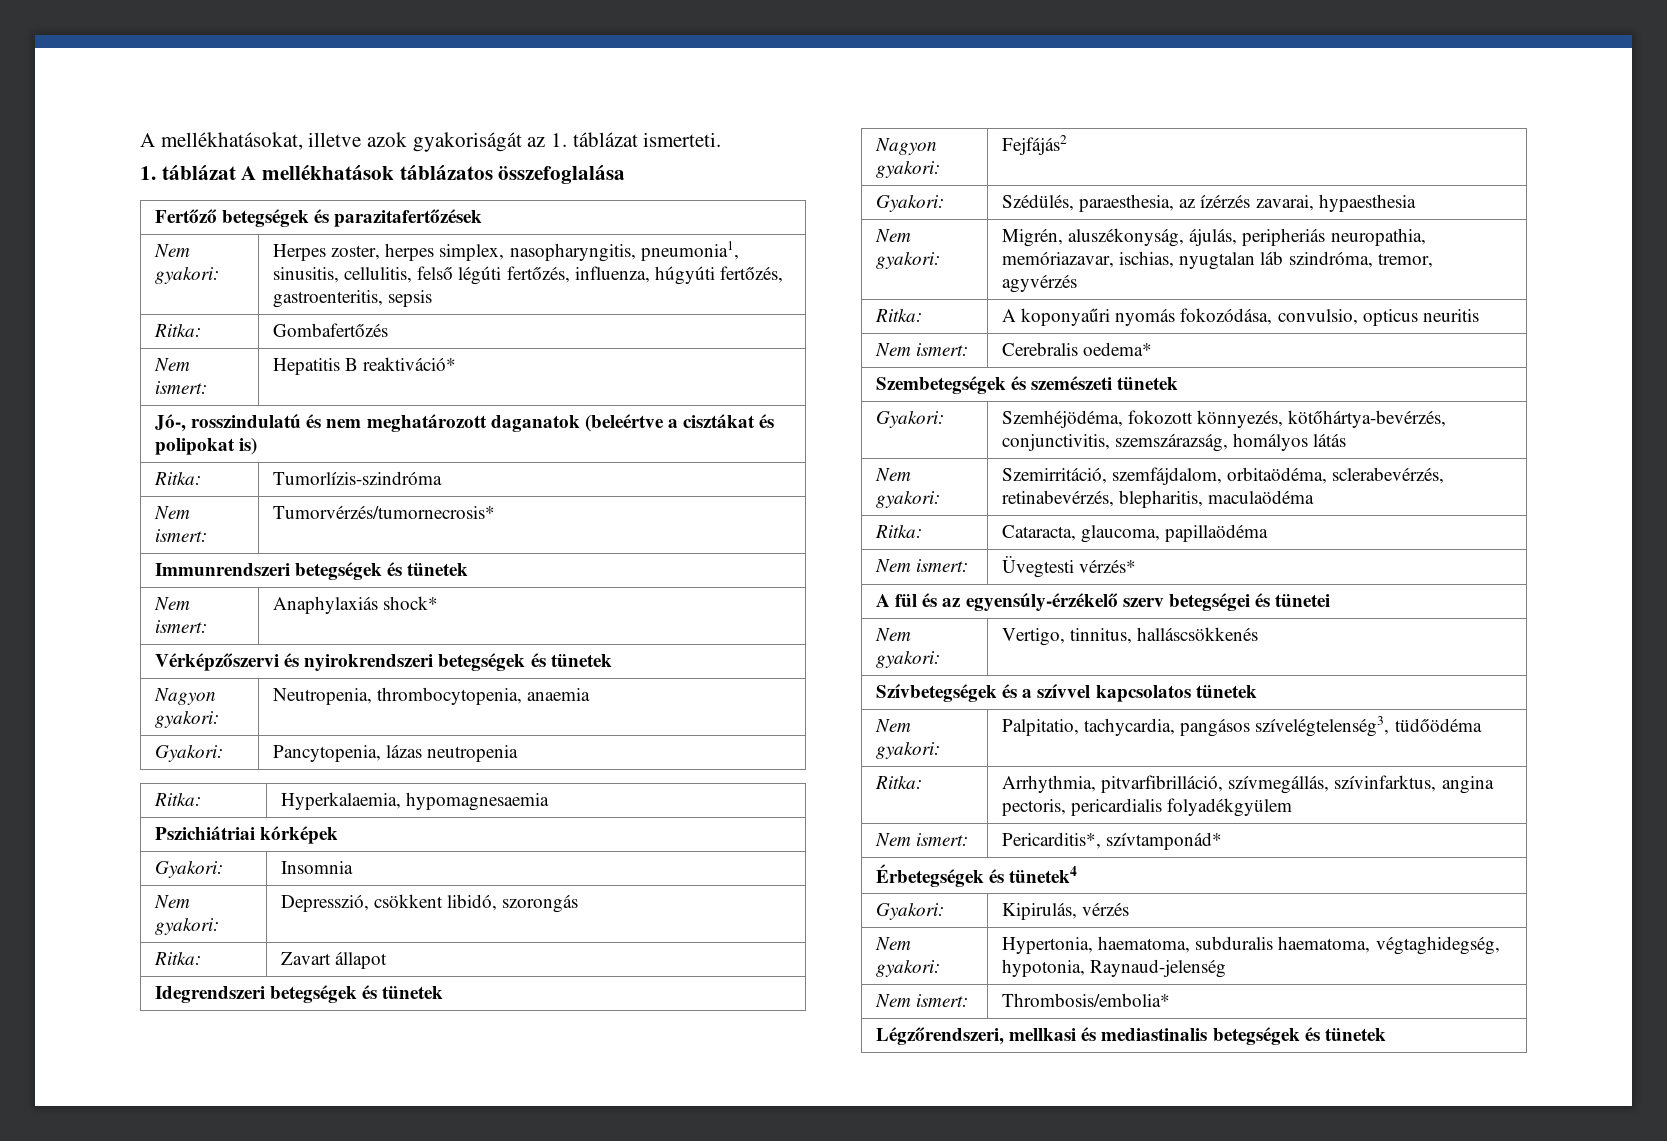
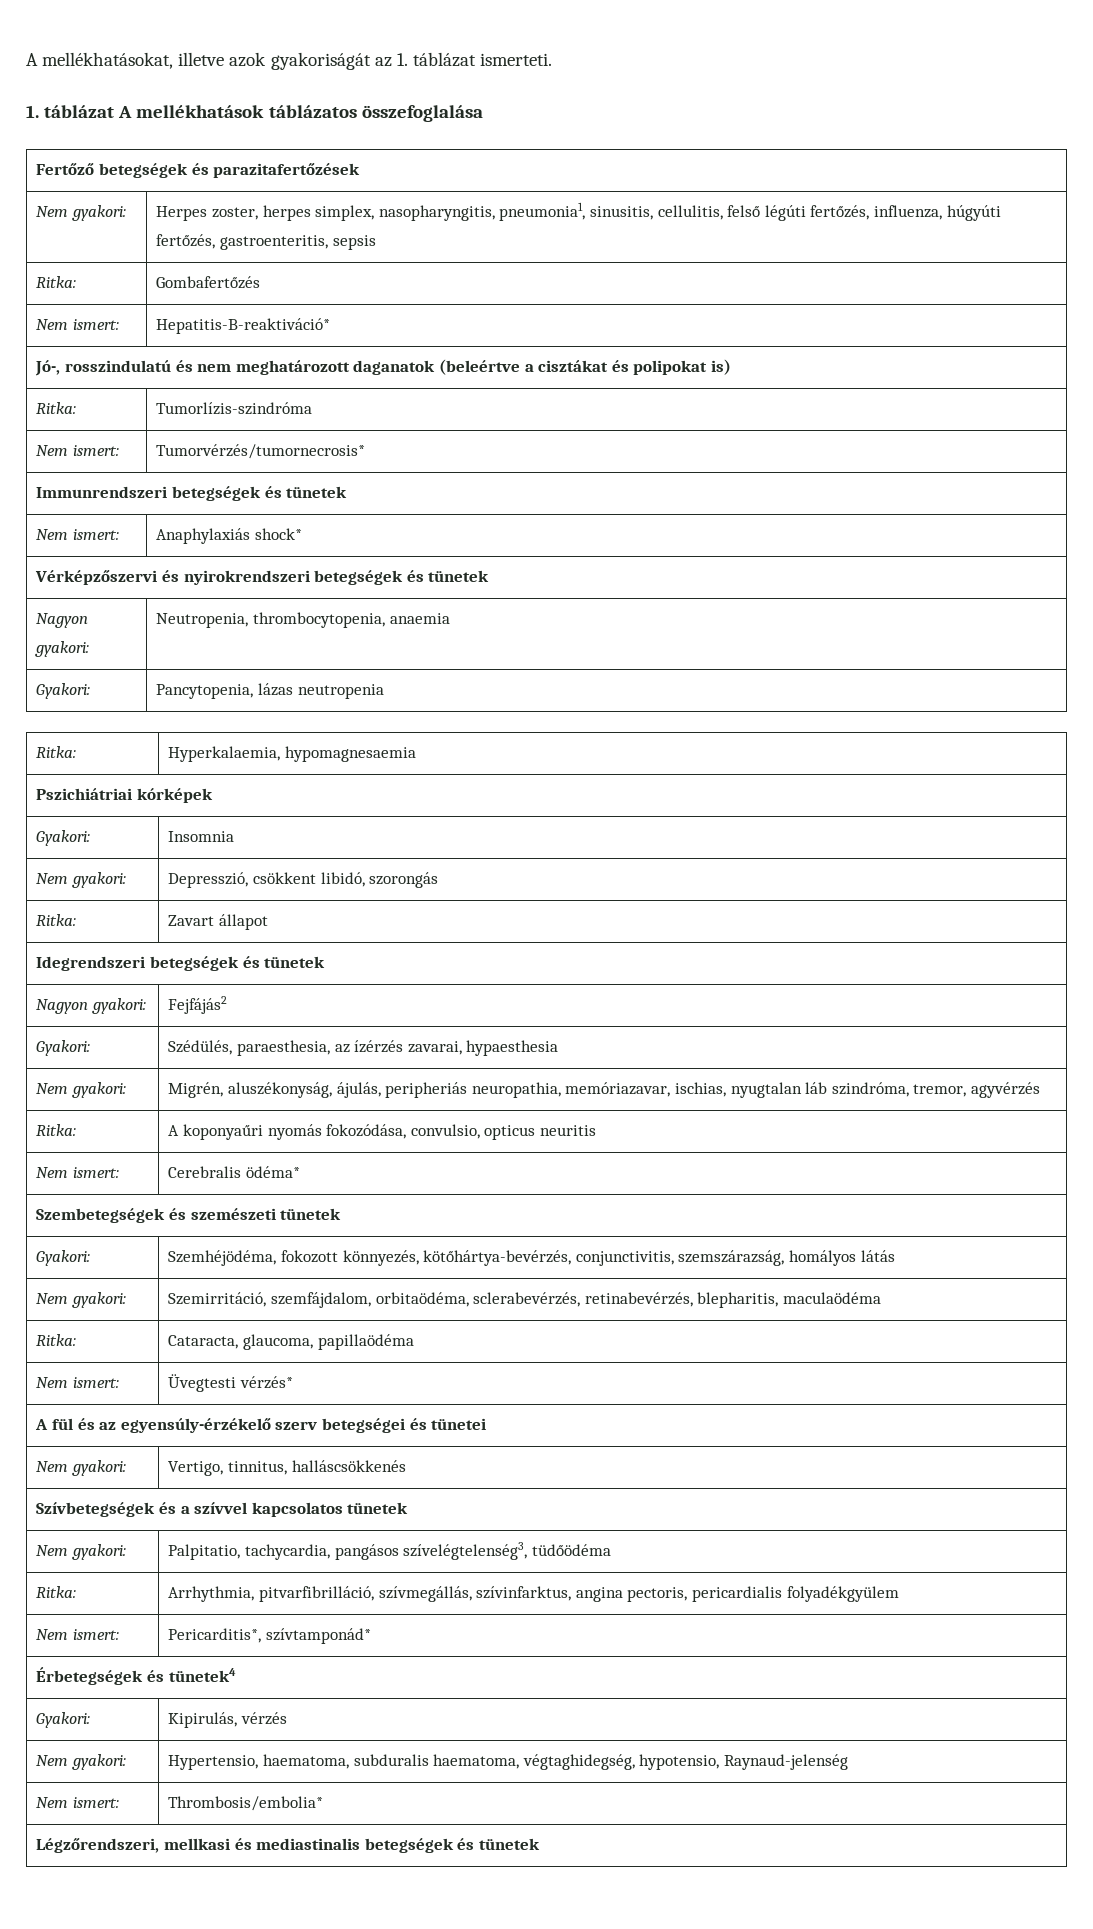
[273,357,457,375] Hepatitis B reaktiváció* -> [156,318,331,334] Hepatitis-B-reaktiváció*
[1083,342,1153,356] oedema* -> [246,1166,301,1178] ödéma*
[1002,937,1094,954] Hypertonia, -> [168,1755,259,1770] Hypertensio,
[1002,959,1086,977] hypotonia, -> [639,1754,720,1770] hypotensio,

